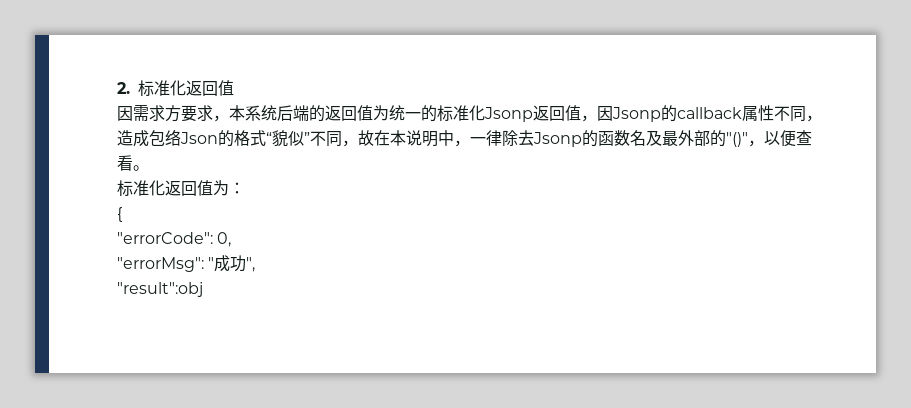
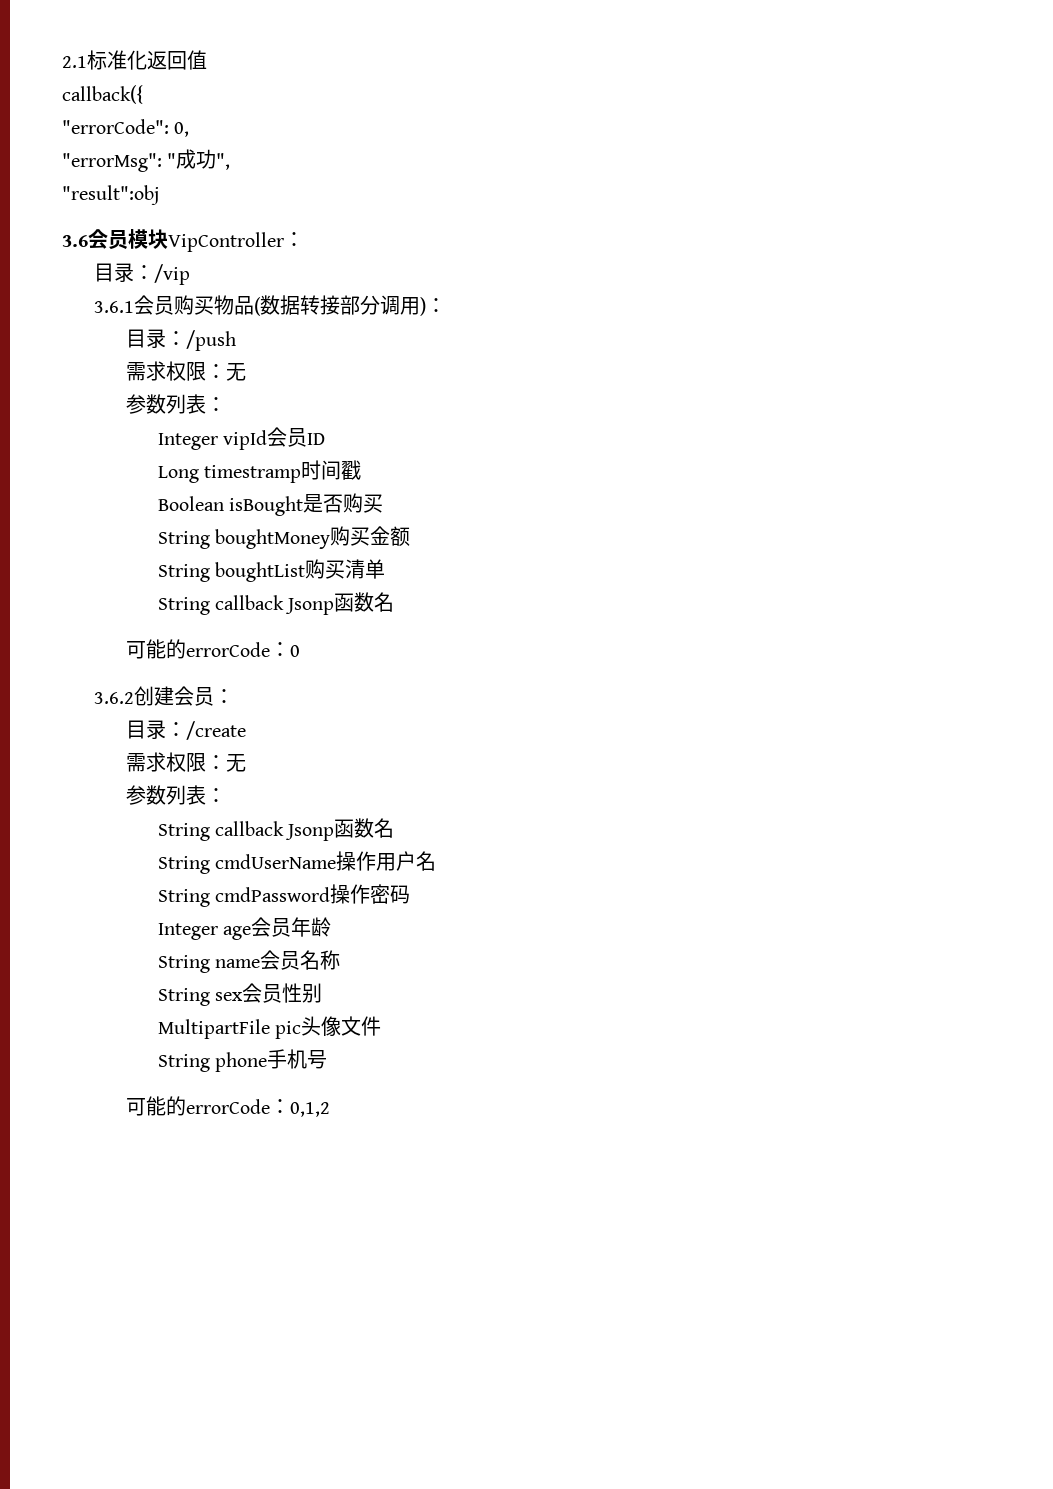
[117,82,130,94] 2. -> [62,56,87,68] 2.1
[117,105,822,122] [117,129,812,147] [117,155,149,171] [117,180,245,197] [117,207,122,222] 因需求方要求，本系统后端的返回值为统一的标准化Jsonp返回值，因Jsonp的callback属性不同，造成包络Json的格式“貌似”不同，故在本说明中，一律除去Jsonp的函数名及最外部的"()"，以便查看。 // 标准化返回值为： // { -> [62,85,143,104] callback({
(203, 289) none -> [62,229,304,252] [93,263,190,285] [93,295,446,316] [125,329,236,351] [125,361,246,381] [125,394,226,414] [157,427,326,450] [157,460,362,483] [157,493,384,516] [157,526,411,549] [157,559,386,582] [157,592,395,615] [125,639,300,659] [93,686,234,706] [125,720,246,740] [125,752,246,772] [125,785,226,805] [157,818,395,841] [157,851,437,874] [157,884,411,907] [157,917,332,940] [157,950,341,973] [157,983,323,1006] [157,1016,382,1039] [157,1049,328,1072] [125,1096,330,1117] // 3.6会员模块VipController： // 目录：/vip // 3.6.1会员购买物品(数据转接部分调用)： // 目录：/push // 需求权限：无 // 参数列表： // Integer vipId会员ID // Long timestramp时间戳 // Boolean isBought是否购买 // String boughtMoney购买金额 // String boughtList购买清单 // String callback Jsonp函数名 // 可能的errorCode：0 // 3.6.2创建会员： // 目录：/create // 需求权限：无 // 参数列表： // String callback Jsonp函数名 // String cmdUserName操作用户名 // String cmdPassword操作密码 // Integer age会员年龄 // String name会员名称 // String sex会员性别 // MultipartFile pic头像文件 // String phone手机号 // 可能的errorCode：0,1,2

